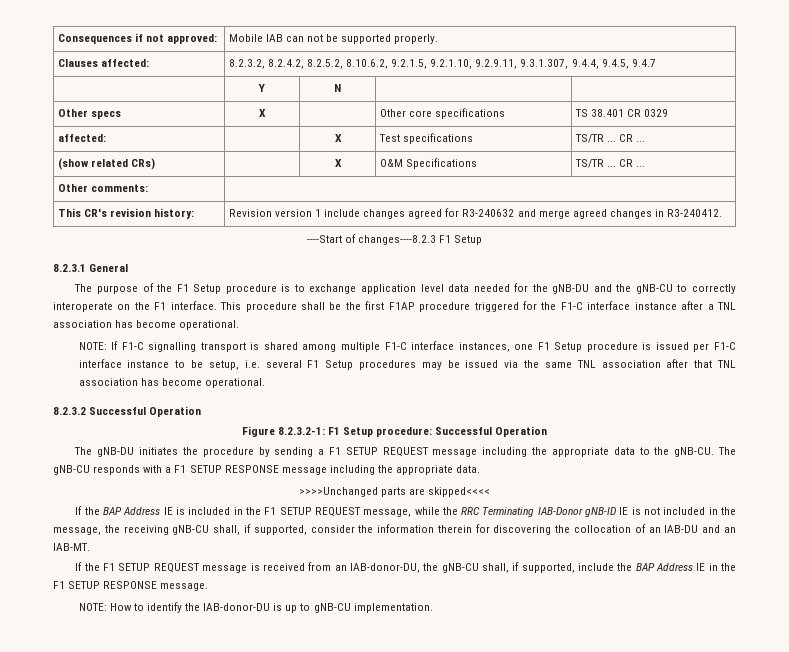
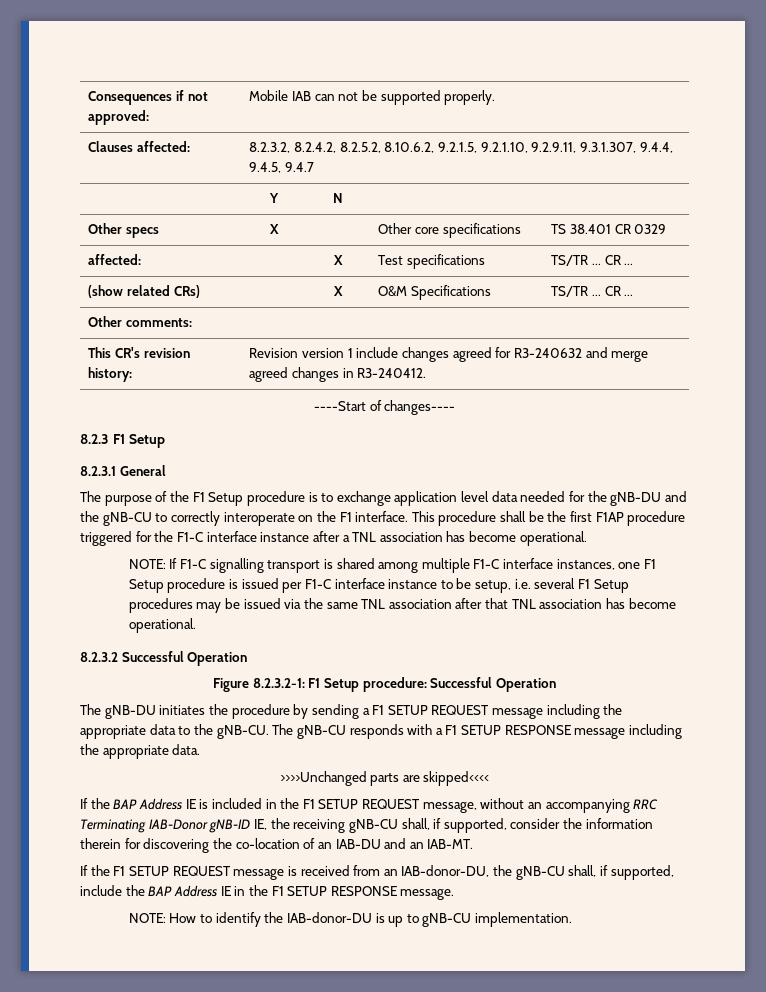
[358,235,436,245] changes----8.2.3 -> [384,400,456,415] [80,434,109,444] changes---- // 8.2.3
[414,507,458,515] while the -> [480,798,630,813] without an accompanying
[619,507,736,515] [53,527,101,535] IE is not included in the message, -> [253,819,267,830] IE,
[574,525,632,533] collocation -> [235,838,300,849] co-location

